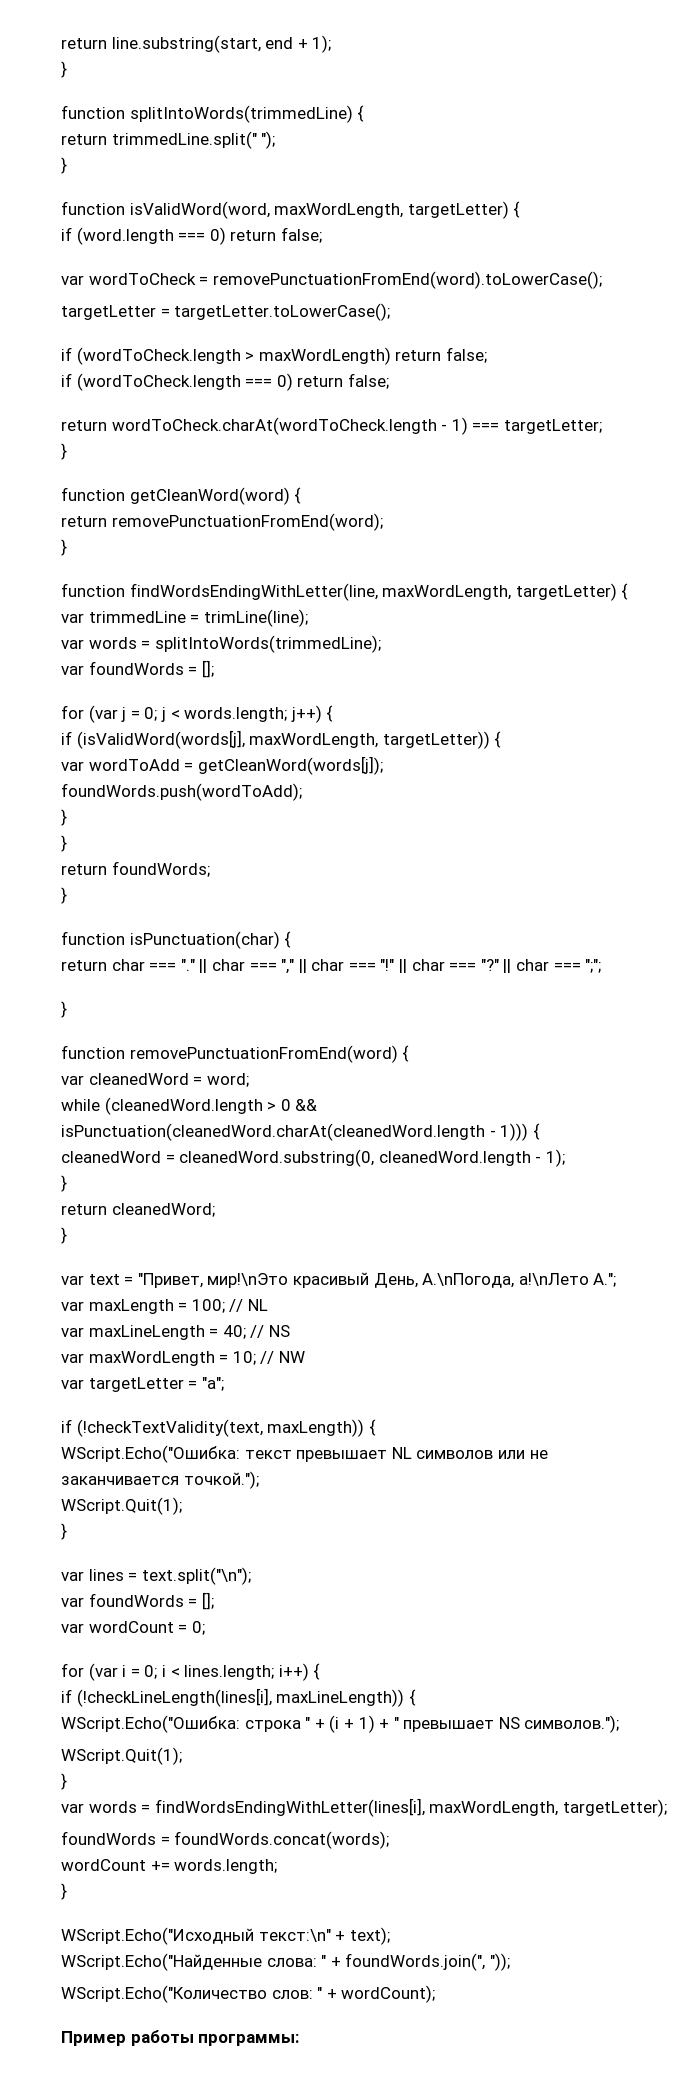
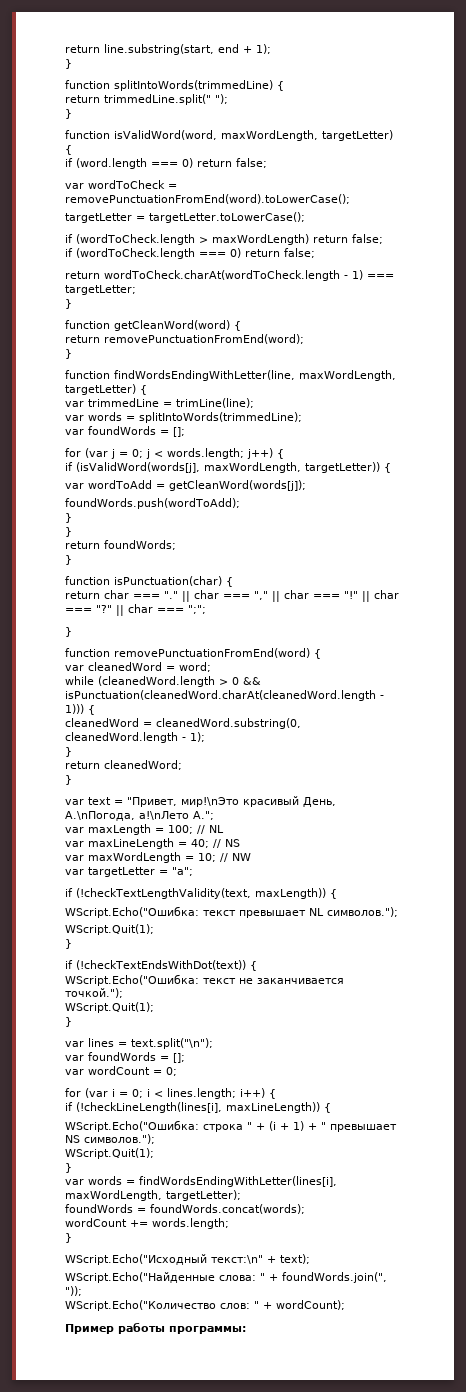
[76,1419,263,1437] (!checkTextValidity(text, -> [76,888,251,899] (!checkTextLengthValidity(text,
[416,1450,525,1459] символов или -> [327,907,398,917] [65,924,154,935] [65,939,72,949] [65,960,257,971] [65,974,236,986] символов."); // WScript.Quit(1); // } // if (!checkTextEndsWithDot(text)) { // WScript.Echo("Ошибка: текст

